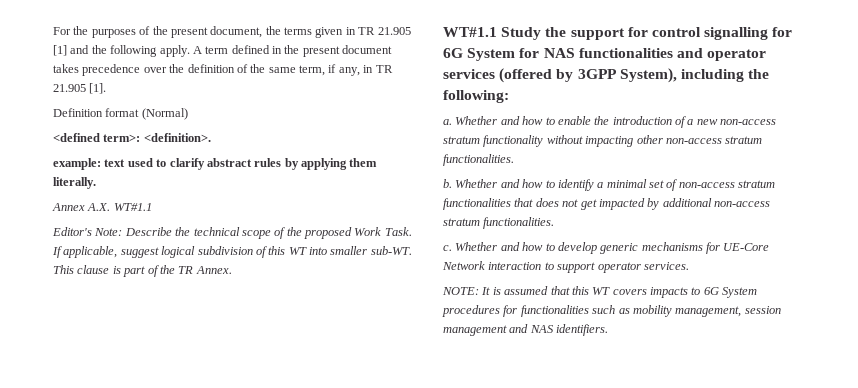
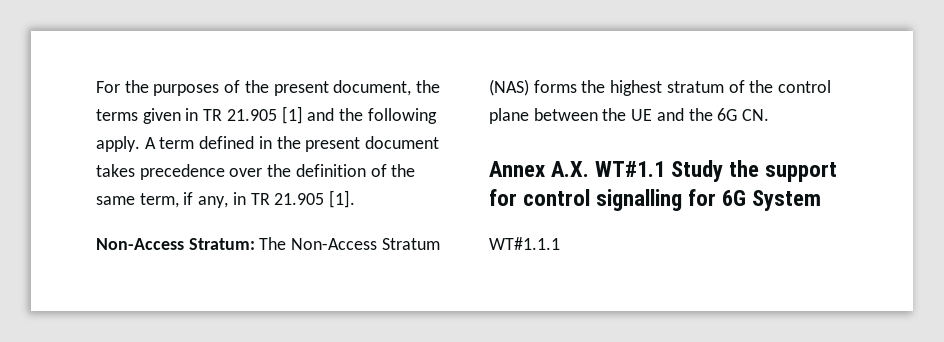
[53,108,188,120] [53,133,211,142] [53,158,378,170] [53,177,96,189] [52,203,152,211] [52,227,412,239] [52,246,412,258] [53,265,232,277] Definition format (Normal) // <defined term>: <definition>. // example: text used to clarify abstract rules by applying them literally. // Annex A.X. WT#1.1 // Editor's Note: Describe the technical scope of the proposed Work Task. If applicable, suggest logical subdivision of this WT into smaller sub-WT. This clause is part of the TR Annex. // -> [96,237,440,250] [489,79,832,96] [489,108,770,124] [489,161,590,177] Non-Access Stratum: The Non-Access Stratum (NAS) forms the highest stratum of the control plane between the UE and the 6G CN. // Annex A.X.
[519,48,767,61] [443,68,770,83] [443,90,509,103] [443,116,777,128] [443,135,763,147] [443,154,514,166] [443,179,776,191] [443,198,770,210] [443,217,555,229] [443,242,770,254] [442,261,689,273] [442,286,758,298] [442,305,781,317] [443,324,609,336] for NAS functionalities and operator services (offered by 3GPP System), including the following: // a. Whether and how to enable the introduction of a new non-access stratum functionality without impacting other non-access stratum functionalities. // b. Whether and how to identify a minimal set of non-access stratum functionalities that does not get impacted by additional non-access stratum functionalities. // c. Whether and how to develop generic mechanisms for UE-Core Network interaction to support operator services. // NOTE: It is assumed that this WT covers impacts to 6G System procedures for functionalities such as mobility management, session management and NAS identifiers. -> [489,237,560,250] // WT#1.1.1

